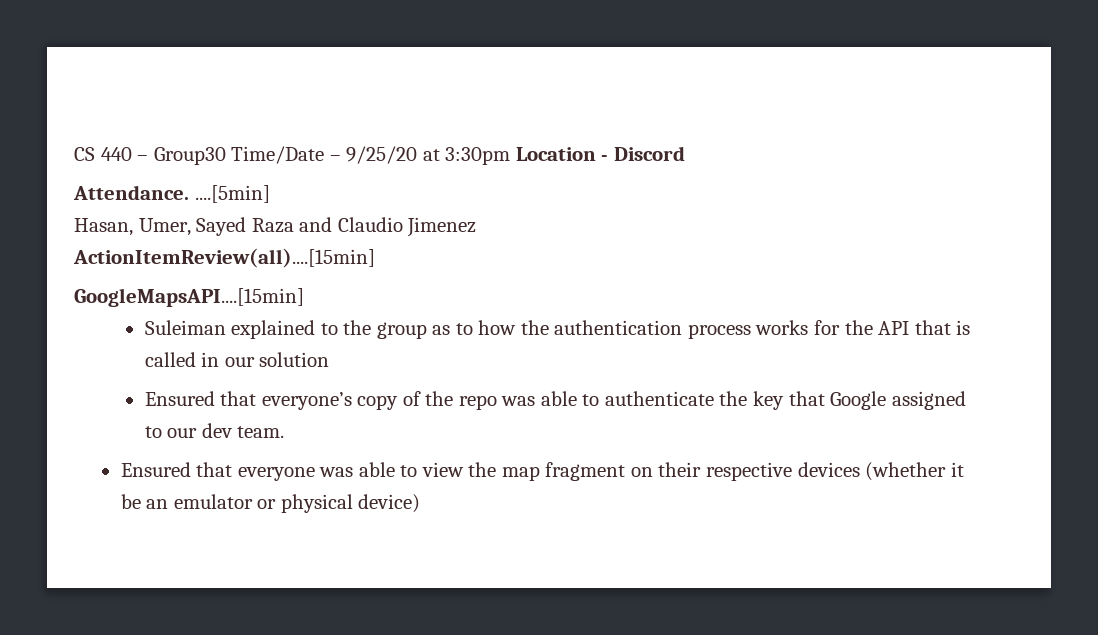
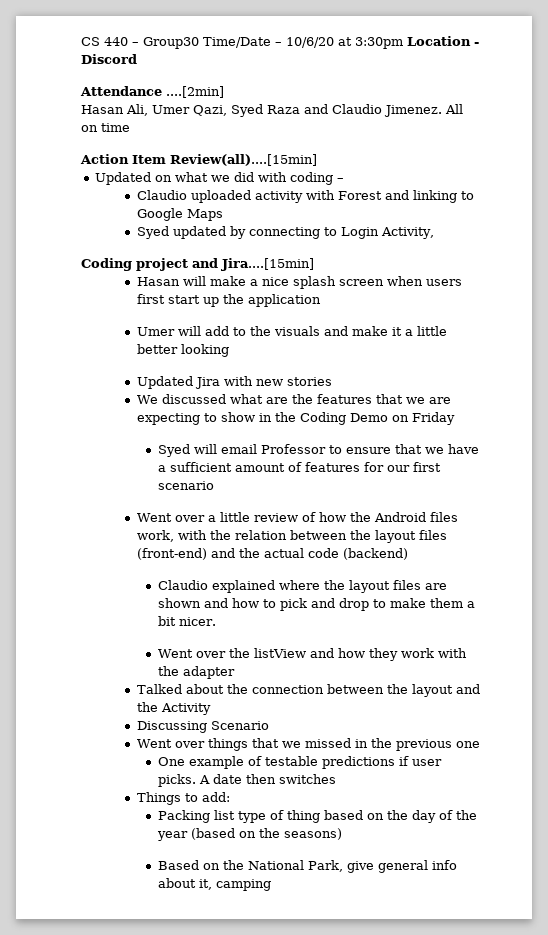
[346,146,418,164] 9/25/20 -> [286,37,334,48] 10/6/20
[73,185,270,203] [74,217,477,237] [73,248,375,268] [74,288,304,307] [144,320,971,339] [144,352,330,367] [144,391,966,410] [144,423,285,438] [120,462,964,481] [120,494,421,513] Attendance. ....[5min] // Hasan, Umer, Sayed Raza and Claudio Jimenez // ActionItemReview(all)....[15min] // GoogleMapsAPI....[15min] // Suleiman explained to the group as to how the authentication process works for the API that is called in our solution // Ensured that everyone’s copy of the repo was able to authenticate the key that Google assigned to our dev team. // Ensured that everyone was able to view the map fragment on their respective devices (whether it be an emulator or physical device) -> [80,86,224,98] [81,104,463,117] [81,123,130,132] [80,154,317,166] [95,172,345,185] [137,190,475,203] [137,208,224,221] [137,226,435,239] [81,258,314,271] [137,276,463,289] [137,294,322,307] [137,326,448,336] [137,344,230,357] [137,376,333,389] [137,394,451,404] [137,412,456,425] [157,444,479,457] [157,462,441,472] [157,481,214,490] [137,512,458,522] [137,530,448,543] [137,548,409,560] [157,580,447,593] [157,598,475,611] [157,616,216,626] [157,648,467,661] [157,666,235,679] [137,684,480,697] [137,702,212,715] [137,721,270,733] [137,738,480,751] [157,756,442,769] [157,774,336,787] [137,792,231,805] [157,810,477,823] [156,828,342,841] [157,860,457,873] [157,878,271,891] Attendance ....[2min] // Hasan Ali, Umer Qazi, Syed Raza and Claudio Jimenez. All on time // Action Item Review(all)....[15min] // Updated on what we did with coding – // Claudio uploaded activity with Forest and linking to Google Maps // Syed updated by connecting to Login Activity, // Coding project and Jira....[15min] // Hasan will make a nice splash screen when users first start up the application // Umer will add to the visuals and make it a little better looking // Updated Jira with new stories // We discussed what are the features that we are expecting to show in the Coding Demo on Friday // Syed will email Professor to ensure that we have a sufficient amount of features for our first scenario // Went over a little review of how the Android files work, with the relation between the layout files (front-end) and the actual code (backend) // Claudio explained where the layout files are shown and how to pick and drop to make them a bit nicer. // Went over the listView and how they work with the adapter // Talked about the connection between the layout and the Activity // Discussing Scenario // Went over things that we missed in the previous one // One example of testable predictions if user picks. A date then switches // Things to add: // Packing list type of thing based on the day of the year (based on the seasons) // Based on the National Park, give general info about it, camping

